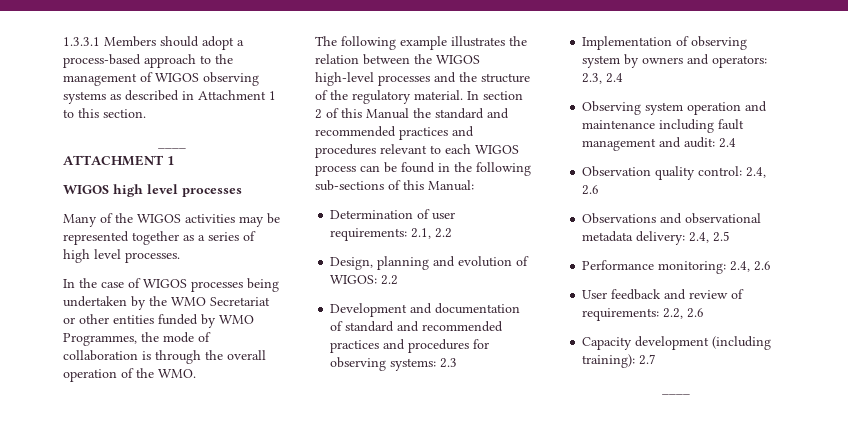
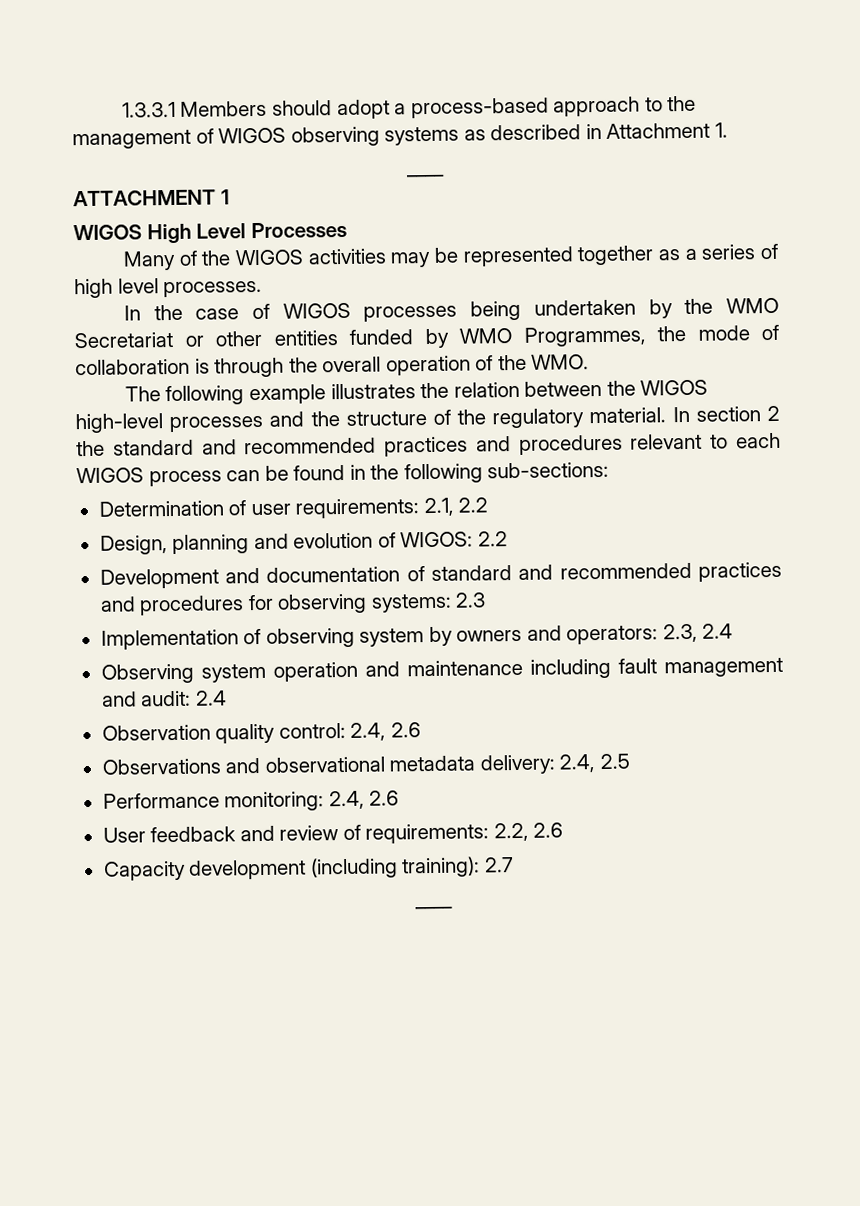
[269,91,276,100] [63,108,146,118] 1 to this section. -> [714,122,728,138] 1.
[113,184,242,197] high level processes -> [146,221,347,244] High Level Processes
[326,108,409,119] of this Manual -> (780, 413) none
[315,180,474,191] sub-sections of this Manual: -> [487,461,610,479] sub-sections:

